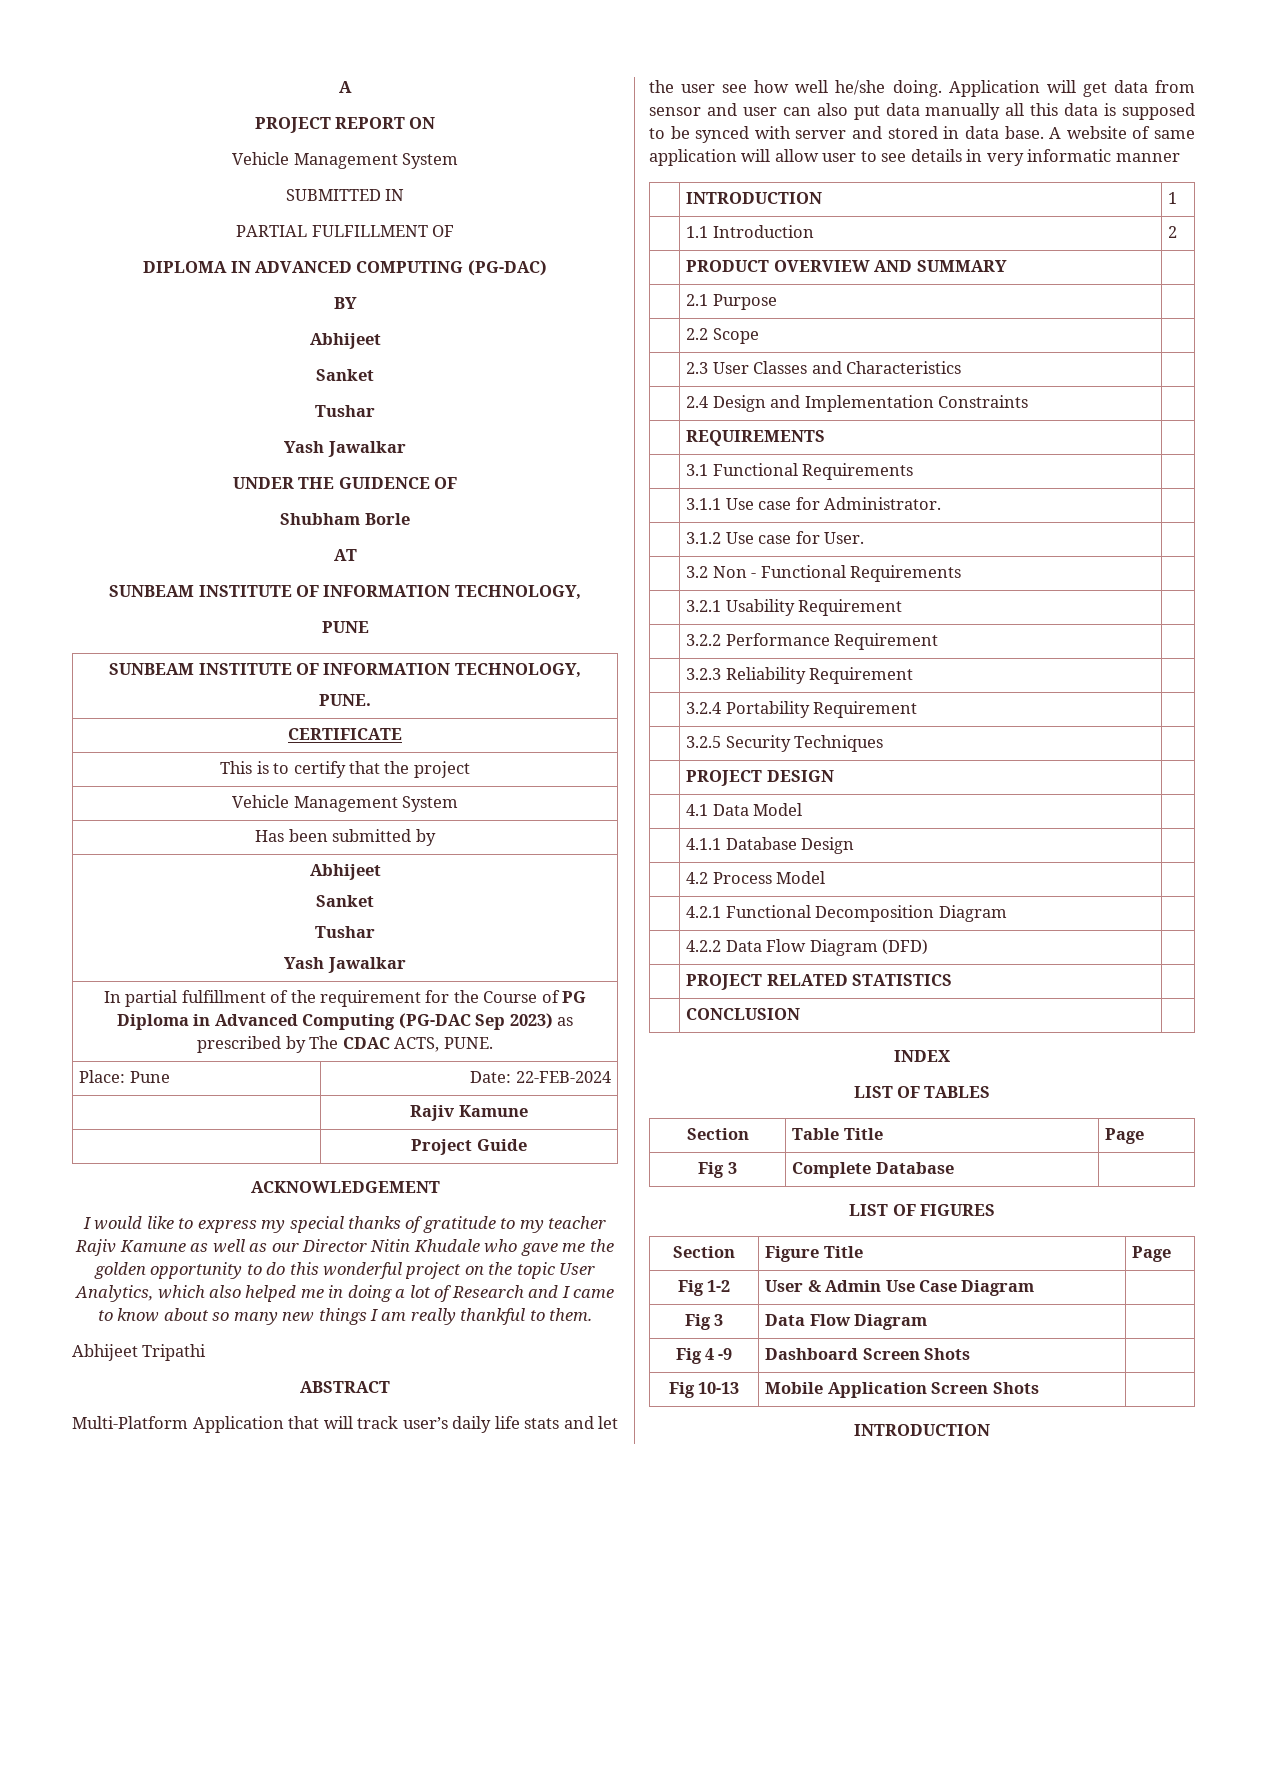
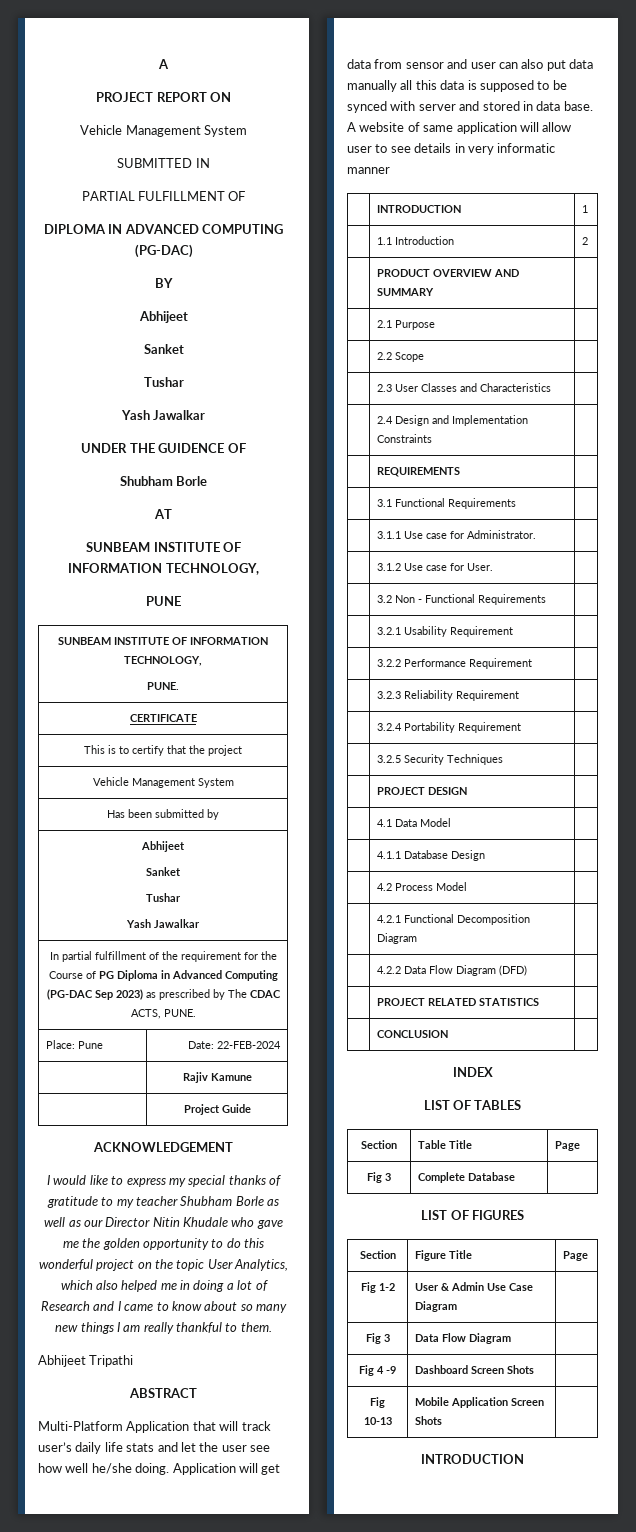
[75,1239,186,1256] Rajiv Kamune -> [180,1196,264,1206] Shubham Borle

